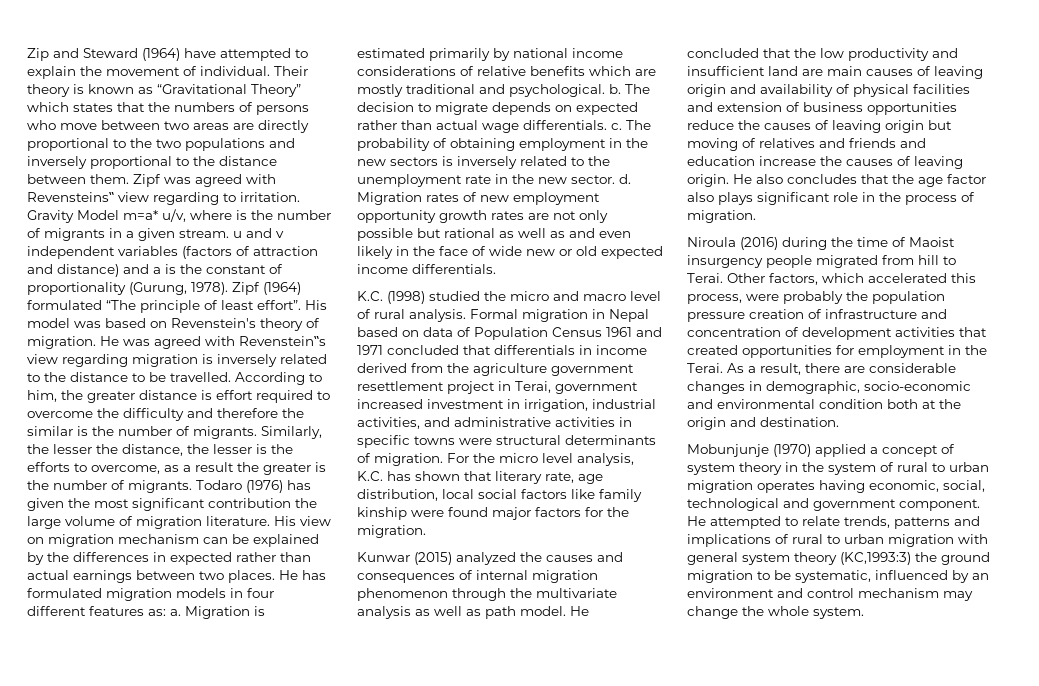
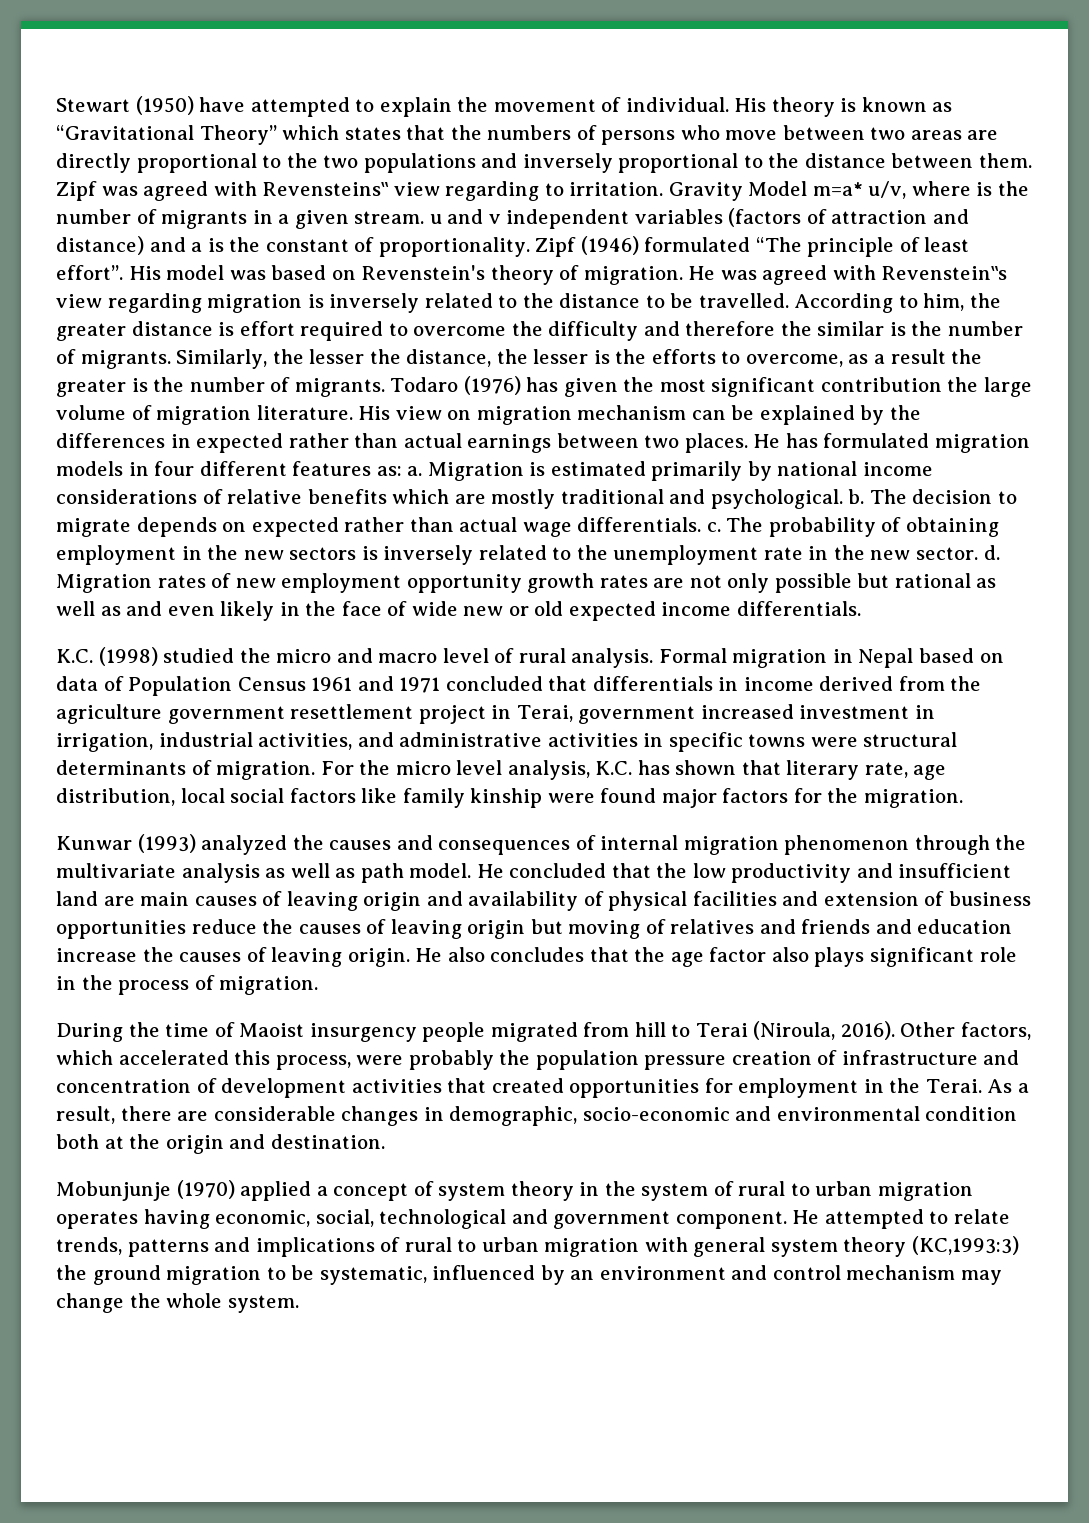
[27,48,180,61] Zip and Steward (1964) -> [56,96,194,115] Stewart (1950)
[274,66,308,76] Their -> [734,98,767,112] His
[27,282,301,295] proportionality (Gurung, 1978). Zipf (1964) -> [378,236,639,257] proportionality. Zipf (1946)
[414,552,452,565] (2015) -> [137,834,196,853] (1993)
[687,237,827,250] Niroula (2016) during -> [56,1023,123,1042] During
[687,273,723,283] Terai. -> [695,1021,895,1040] Terai (Niroula, 2016).

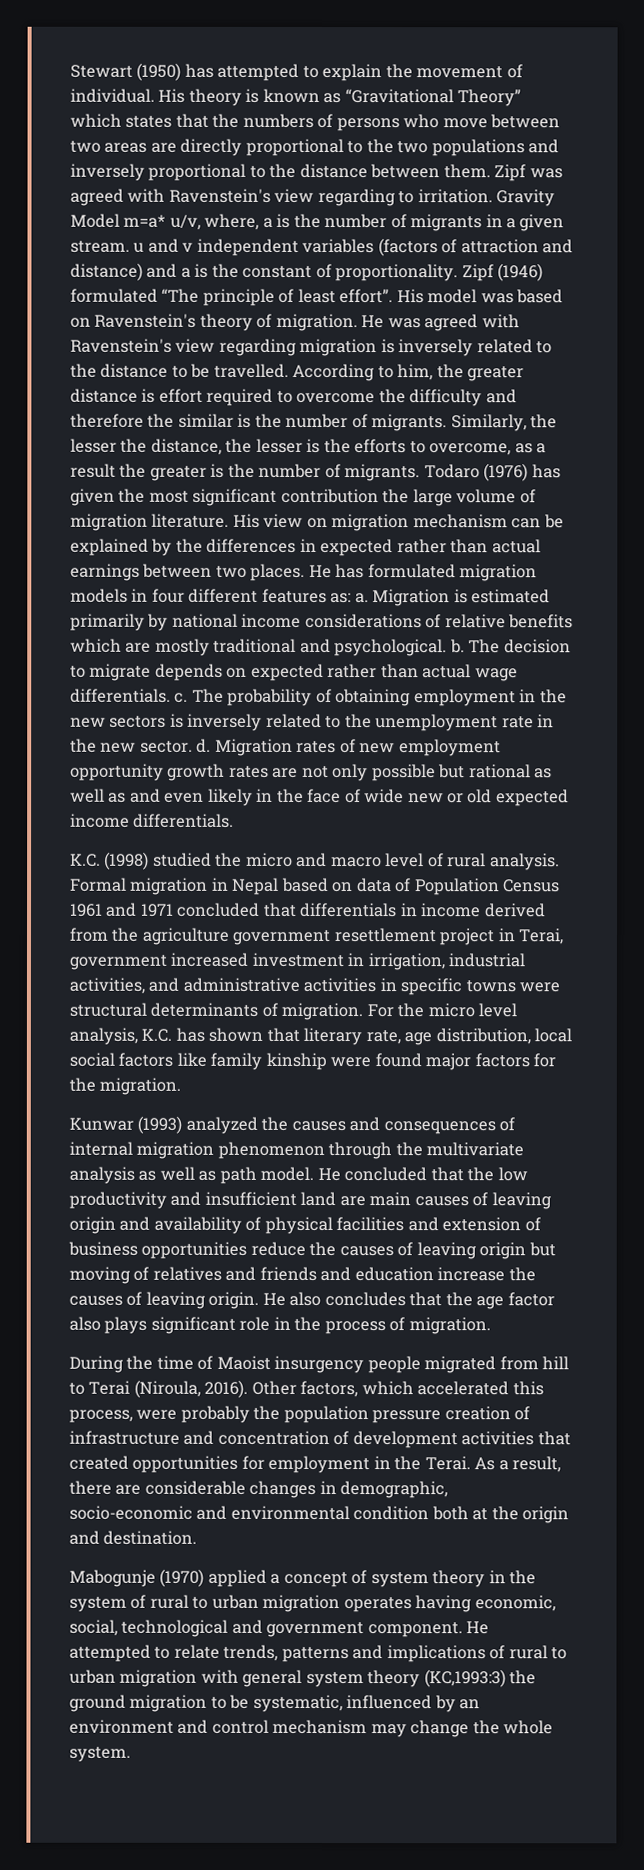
[199,97,246,112] have -> [184,63,214,78] has
[262,182,390,196] Revensteins‟ -> [168,188,271,203] Ravenstein's
[911,181,971,196] where -> [204,213,273,230] where, a
[361,265,486,280] Revenstein's -> [94,313,197,328] Ravenstein's
[881,266,1008,280] Revenstein‟s -> [70,338,172,353] Ravenstein's
[56,1181,171,1201] Mobunjunje -> [69,1569,156,1587] Mabogunje

